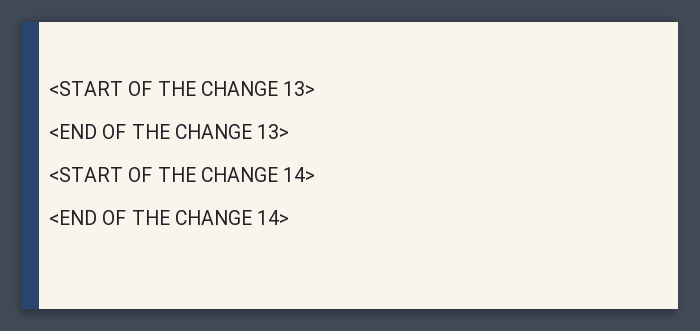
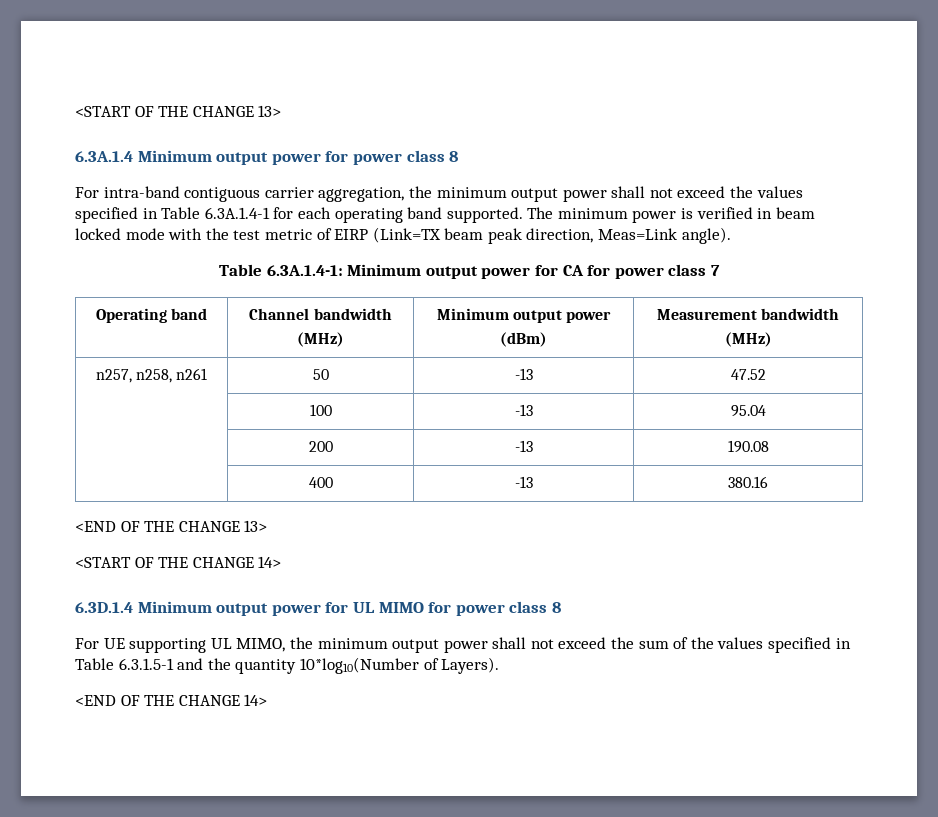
(316, 88) none -> [75,150,459,165] [75,186,803,202] [75,207,815,223] [75,227,731,244] [219,264,720,279] [95,308,208,323] [249,308,392,320] [297,332,344,347] [436,308,612,323] [500,332,547,347] [656,308,840,320] [724,332,772,347] [95,368,208,383] [312,369,329,380] [514,368,533,380] [730,369,766,380] [309,404,332,416] [514,404,533,416] [730,405,766,417] [308,441,333,452] [514,440,533,452] [727,440,769,453] [308,477,333,488] [514,476,533,488] [728,476,768,488] // 6.3A.1.4 Minimum output power for power class 8 // For intra-band contiguous carrier aggregation, the minimum output power shall not exceed the values specified in Table 6.3A.1.4-1 for each operating band supported. The minimum power is verified in beam locked mode with the test metric of EIRP (Link=TX beam peak direction, Meas=Link angle). // Table 6.3A.1.4-1: Minimum output power for CA for power class 7 // Operating band | Channel bandwidth // (MHz) | Minimum output power // (dBm) | Measurement bandwidth // (MHz) // n257, n258, n261 | 50 | -13 | 47.52 // | 100 | -13 | 95.04 // | 200 | -13 | 190.08 // | 400 | -13 | 380.16
(316, 174) none -> [75,601,561,616] [75,637,851,653] [75,657,500,674] // 6.3D.1.4 Minimum output power for UL MIMO for power class 8 // For UE supporting UL MIMO, the minimum output power shall not exceed the sum of the values specified in Table 6.3.1.5-1 and the quantity 10*log10(Number of Layers).

